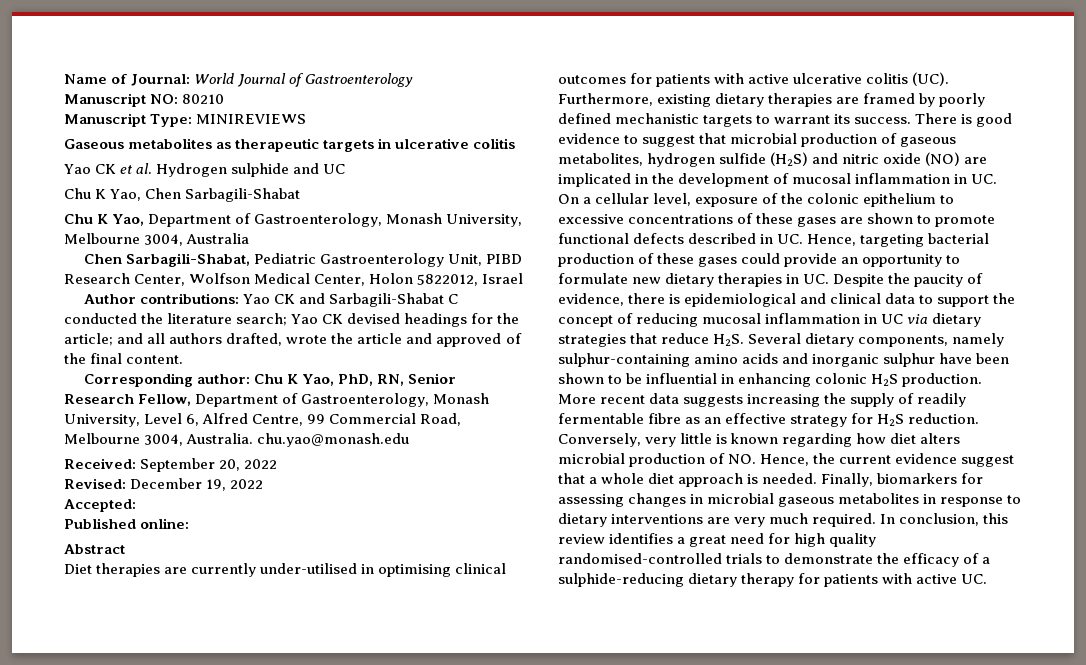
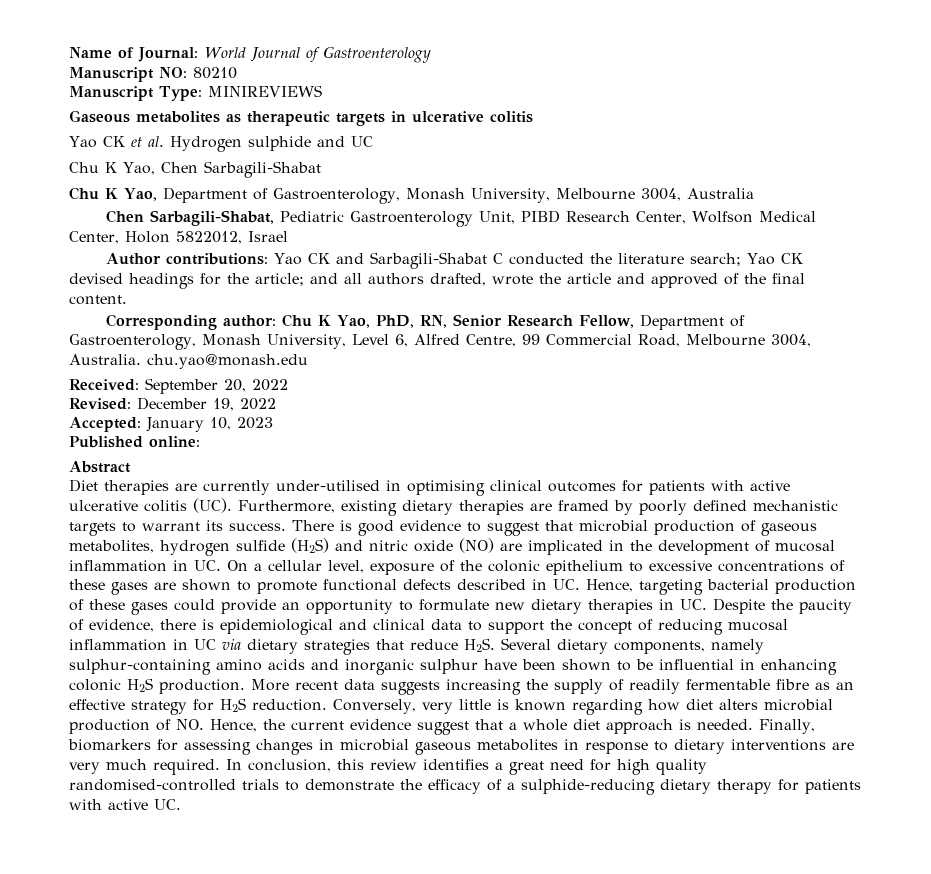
(136, 505) none -> [146,417,273,432] January 10, 2023

